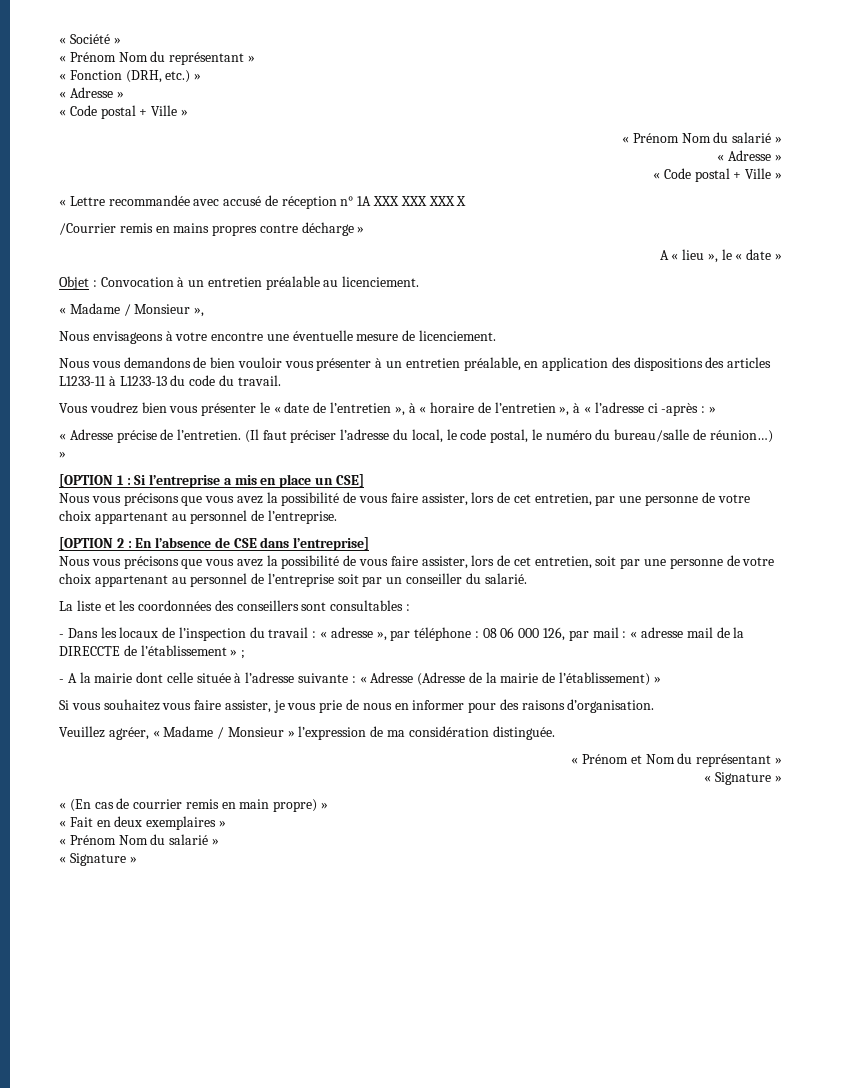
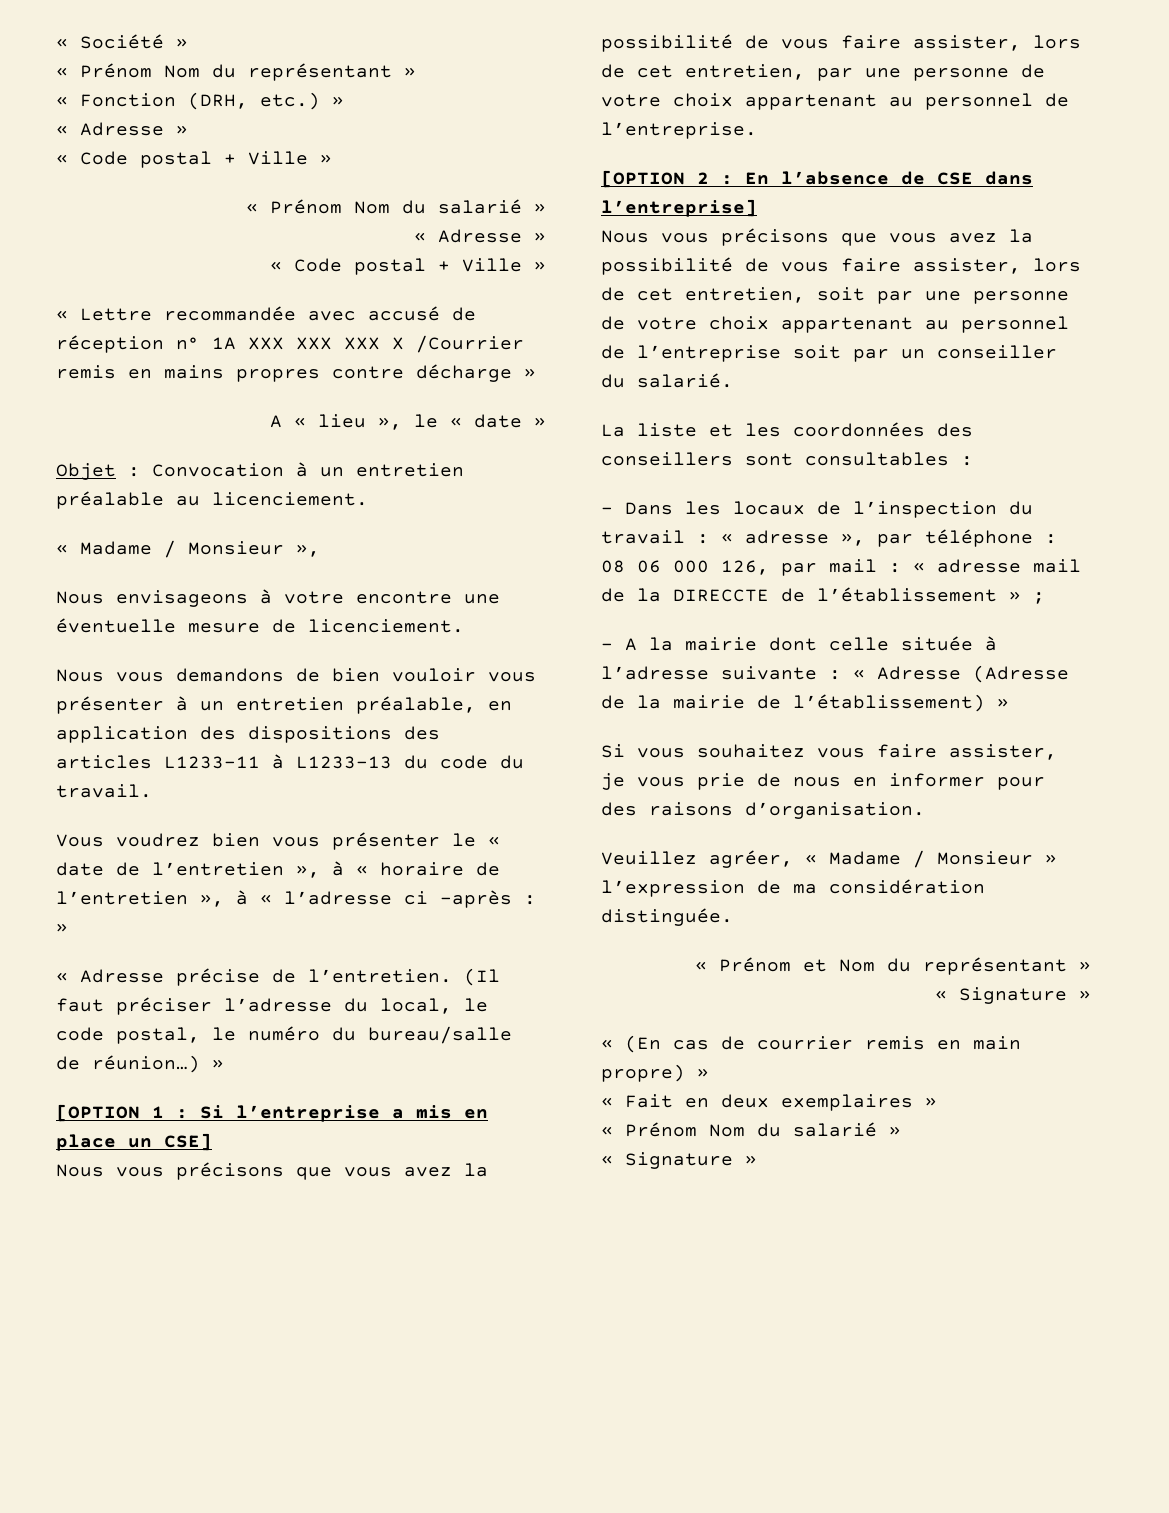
(467, 201) // -> (404, 343) none

